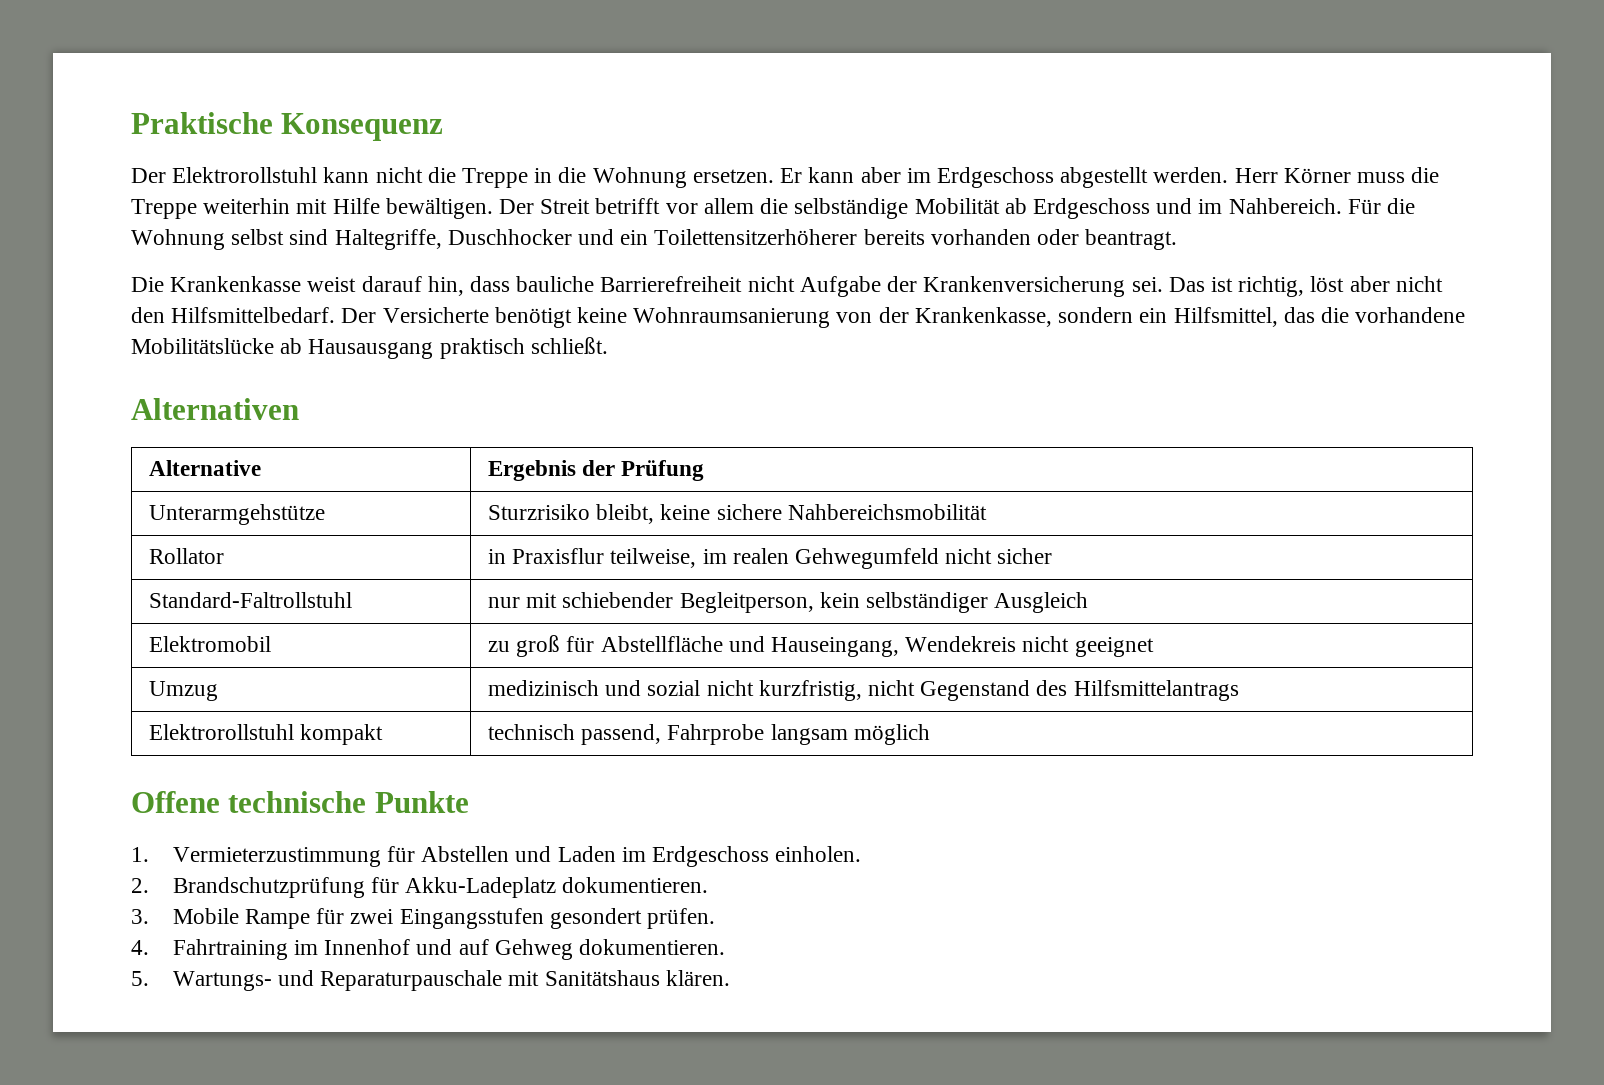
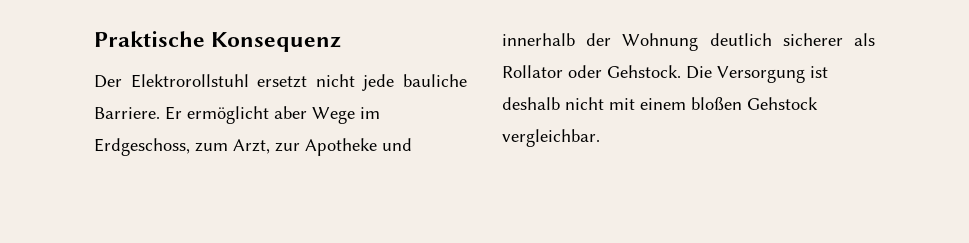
[323,167,1440,188] [131,198,1415,219] [131,229,1178,250] [131,276,1443,297] [131,307,1466,328] [131,337,608,359] [131,398,299,420] [148,460,261,476] [487,460,705,481] [148,504,325,525] [487,504,987,524] [148,548,224,564] [487,548,1053,569] [148,592,352,608] [487,592,1089,613] [148,636,271,652] [487,635,1154,657] [148,681,218,701] [487,680,1239,701] [148,724,384,745] [487,724,930,745] [131,791,469,813] [131,846,862,867] [131,877,709,898] [131,908,716,929] [131,939,726,960] [131,970,730,991] kann nicht die Treppe in die Wohnung ersetzen. Er kann aber im Erdgeschoss abgestellt werden. Herr Körner muss die Treppe weiterhin mit Hilfe bewältigen. Der Streit betrifft vor allem die selbständige Mobilität ab Erdgeschoss und im Nahbereich. Für die Wohnung selbst sind Haltegriffe, Duschhocker und ein Toilettensitzerhöherer bereits vorhanden oder beantragt. // Die Krankenkasse weist darauf hin, dass bauliche Barrierefreiheit nicht Aufgabe der Krankenversicherung sei. Das ist richtig, löst aber nicht den Hilfsmittelbedarf. Der Versicherte benötigt keine Wohnraumsanierung von der Krankenkasse, sondern ein Hilfsmittel, das die vorhandene Mobilitätslücke ab Hausausgang praktisch schließt. // Alternativen // Alternative | Ergebnis der Prüfung // Unterarmgehstütze | Sturzrisiko bleibt, keine sichere Nahbereichsmobilität // Rollator | in Praxisflur teilweise, im realen Gehwegumfeld nicht sicher // Standard-Faltrollstuhl | nur mit schiebender Begleitperson, kein selbständiger Ausgleich // Elektromobil | zu groß für Abstellfläche und Hauseingang, Wendekreis nicht geeignet // Umzug | medizinisch und sozial nicht kurzfristig, nicht Gegenstand des Hilfsmittelantrags // Elektrorollstuhl kompakt | technisch passend, Fahrprobe langsam möglich // Offene technische Punkte // 1. Vermieterzustimmung für Abstellen und Laden im Erdgeschoss einholen. // 2. Brandschutzprüfung für Akku-Ladeplatz dokumentieren. // 3. Mobile Rampe für zwei Eingangsstufen gesondert prüfen. // 4. Fahrtraining im Innenhof und auf Gehweg dokumentieren. // 5. Wartungs- und Reparaturpauschale mit Sanitätshaus klären. -> [257,74,467,91] [94,106,380,124] [94,138,412,156] [502,33,875,51] [502,65,828,83] [502,97,818,111] [502,129,600,147] ersetzt nicht jede bauliche Barriere. Er ermöglicht aber Wege im Erdgeschoss, zum Arzt, zur Apotheke und innerhalb der Wohnung deutlich sicherer als Rollator oder Gehstock. Die Versorgung ist deshalb nicht mit einem bloßen Gehstock vergleichbar.

